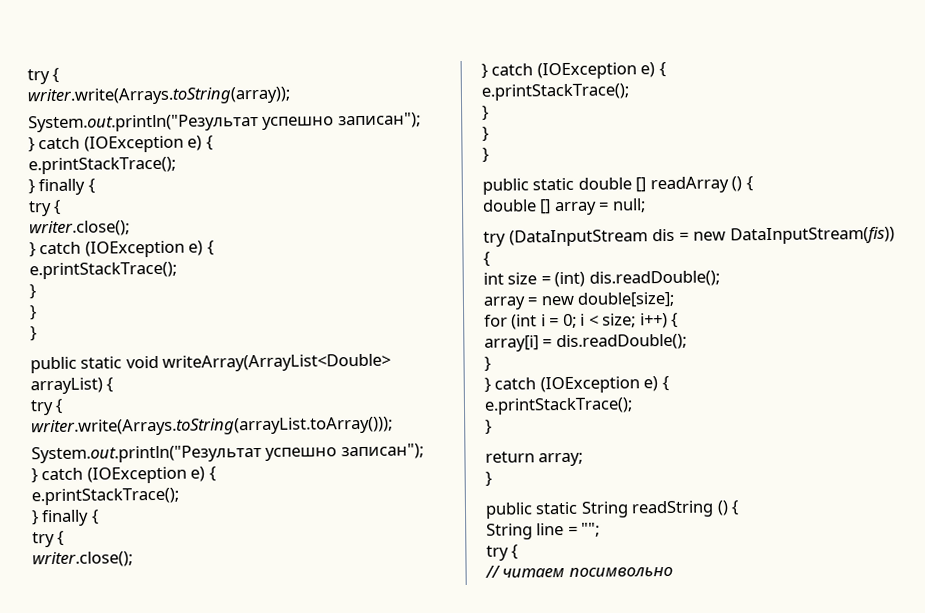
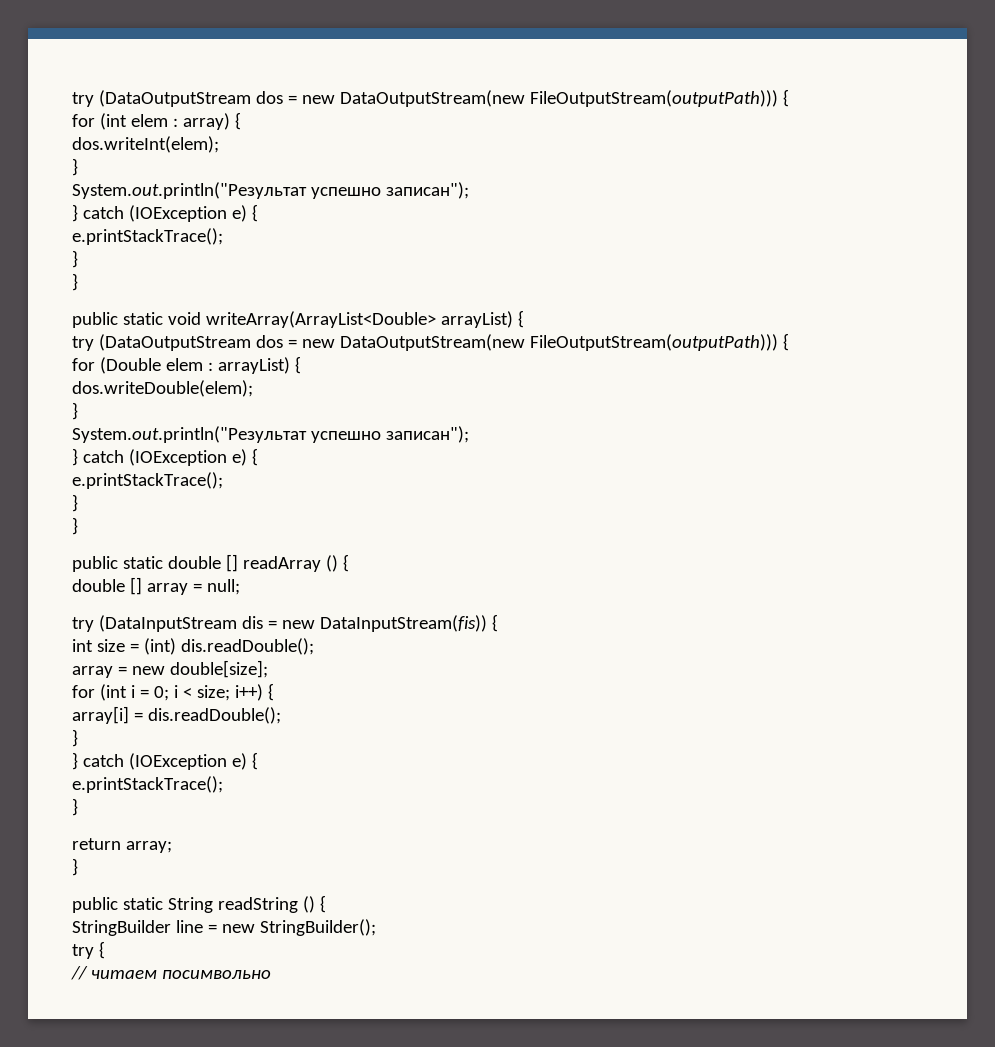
[27,67,60,85] [27,86,290,106] [28,112,421,133] [28,135,213,153] [28,156,176,175] [28,178,95,196] [28,199,62,217] [29,220,130,237] [29,240,214,258] [29,261,177,280] [29,284,36,300] try { // writer.write(Arrays.toString(array)); // System.out.println("Результат успешно записан"); // } catch (IOException e) { // e.printStackTrace(); // } finally { // try { // writer.close(); // } catch (IOException e) { // e.printStackTrace(); // } -> [72,89,789,107] [72,112,241,130] [72,136,219,153] [72,158,78,176] [72,182,469,199] [72,204,258,222] [72,228,223,245] try (DataOutputStream dos = new DataOutputStream(new FileOutputStream(outputPath))) { // for (int elem : array) { // dos.writeInt(elem); // } // System.out.println("Результат успешно записан"); // } catch (IOException e) { // e.printStackTrace();
[55,398,64,414] [31,416,393,437] [31,443,424,464] [31,466,216,484] [31,487,179,506] [31,509,99,527] [32,530,65,548] [32,551,133,568] [481,62,666,80] [481,83,629,101] [482,105,489,121] { // writer.write(Arrays.toString(arrayList.toArray())); // System.out.println("Результат успешно записан"); // } catch (IOException e) { // e.printStackTrace(); // } finally { // try { // writer.close(); // } catch (IOException e) { // e.printStackTrace(); // } -> [98,333,789,351] [72,356,301,374] [72,380,253,397] [72,402,78,420] [72,426,469,443] [72,448,258,466] [72,472,223,489] (DataOutputStream dos = new DataOutputStream(new FileOutputStream(outputPath))) { // for (Double elem : arrayList) { // dos.writeDouble(elem); // } // System.out.println("Результат успешно записан"); // } catch (IOException e) { // e.printStackTrace();
[486,523,533,540] String -> [72,920,171,936] StringBuilder
[581,522,601,537] ""; -> [221,919,376,936] new StringBuilder();

